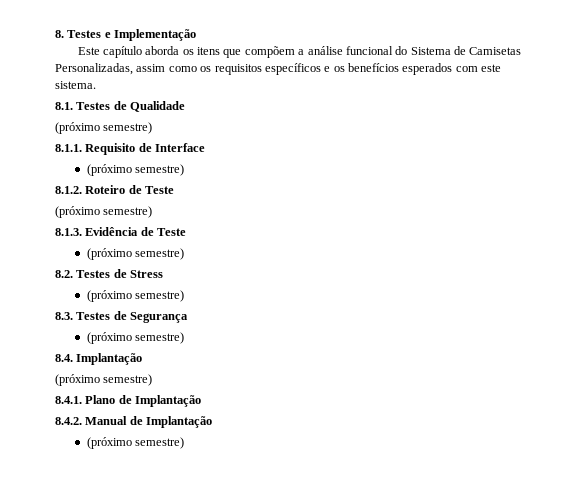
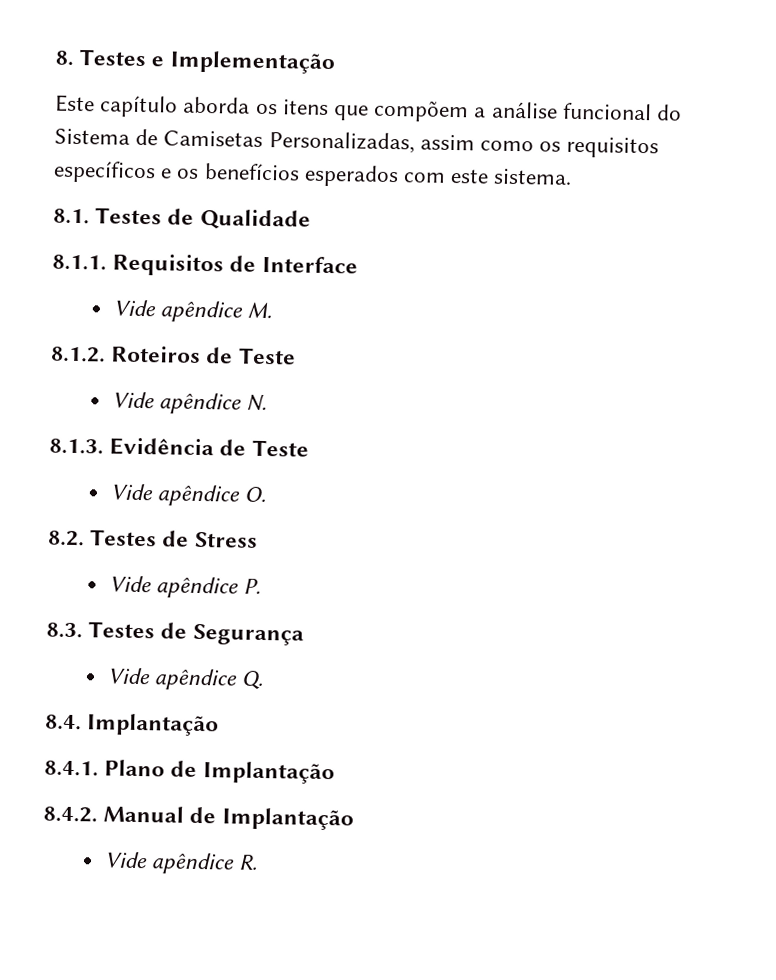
[55,122,153,134] // (próximo semestre) -> (311, 219) none
[85,143,136,155] Requisito -> [112,253,225,277] Requisitos
[86,164,184,176] (próximo semestre) -> [113,299,274,323] Vide apêndice M.
[85,185,175,194] [55,206,153,218] Roteiro de Teste // (próximo semestre) -> [111,345,296,365] [112,391,268,415] Roteiros de Teste // Vide apêndice N.
[86,248,184,260] (próximo semestre) -> [110,483,268,507] Vide apêndice O.
[86,290,184,302] (próximo semestre) -> [109,575,262,599] Vide apêndice P.
[86,332,184,344] (próximo semestre) -> [107,667,265,691] Vide apêndice Q.
[55,374,153,386] // (próximo semestre) -> (220, 725) none
[86,437,184,449] (próximo semestre) -> [104,851,259,875] Vide apêndice R.

